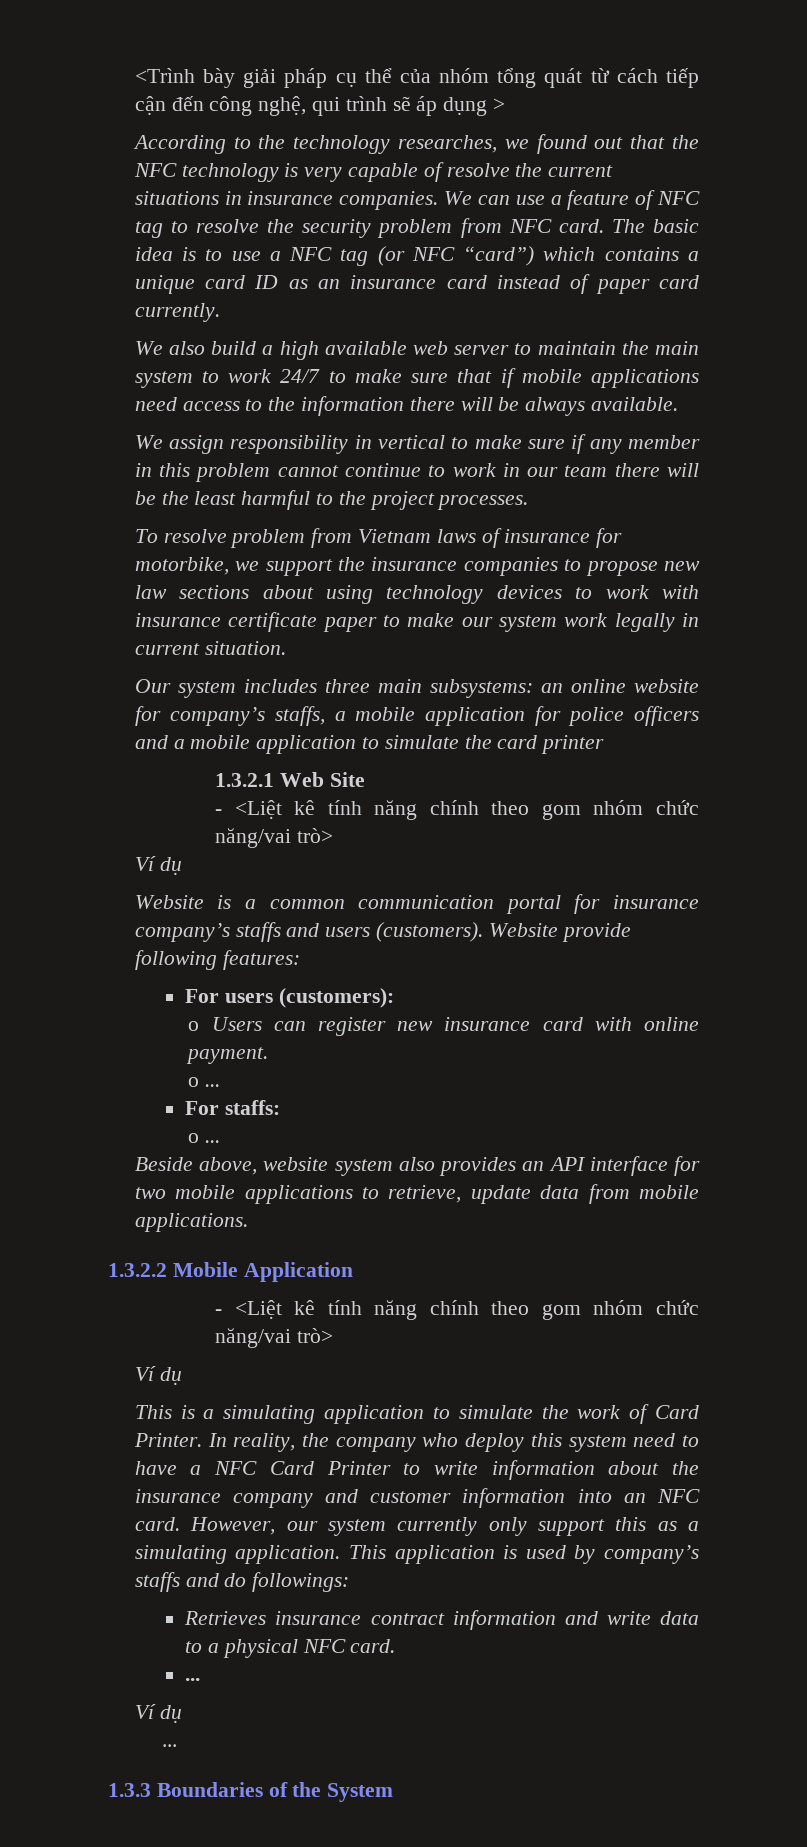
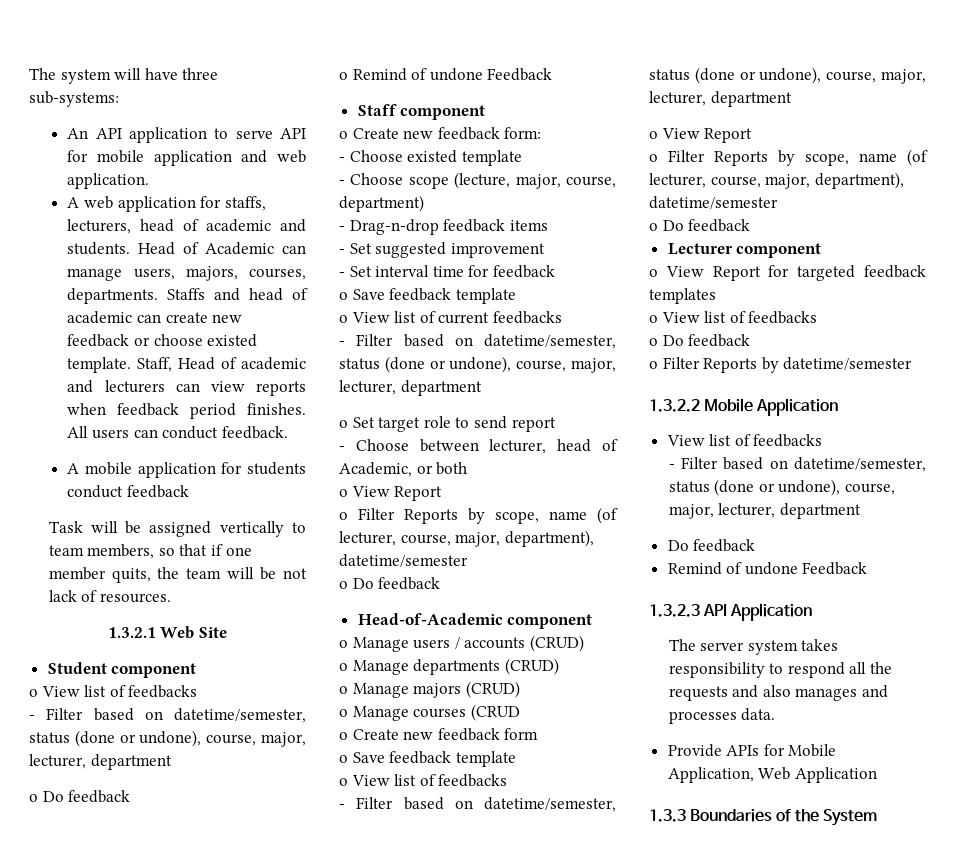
[134,68,699,88] [134,96,506,116] [132,134,700,154] [133,162,614,182] [134,190,700,210] [134,218,699,238] [134,246,700,266] [134,274,699,294] [134,303,220,322] [134,341,700,360] [134,368,699,388] [134,396,679,416] [134,434,700,454] [134,463,699,482] [134,490,529,510] [134,528,623,548] [134,557,700,576] [134,585,699,604] [134,612,699,632] [134,641,286,655] [134,679,699,698] [134,706,699,726] [134,735,605,754] [215,772,365,787] [215,800,699,820] [215,828,334,848] [134,856,182,875] [134,894,699,914] [134,922,631,942] [134,950,300,970] [185,988,394,1008] [188,1017,699,1036] [186,1047,269,1064] [188,1077,221,1087] [185,1100,281,1115] [188,1133,221,1143] [134,1156,701,1176] [134,1184,699,1204] [134,1213,248,1232] [108,1262,353,1282] [215,1300,699,1320] [215,1328,334,1348] [134,1366,182,1385] [134,1404,699,1424] [133,1433,699,1452] [134,1460,699,1480] [134,1488,700,1508] [134,1517,699,1536] [134,1545,700,1564] [134,1572,350,1592] [184,1610,699,1630] [185,1639,396,1658] [185,1678,201,1681] [134,1704,182,1723] [161,1744,177,1747] <Trình bày giải pháp cụ thể của nhóm tổng quát từ cách tiếp cận đến công nghệ, qui trình sẽ áp dụng > // According to the technology researches, we found out that the NFC technology is very capable of resolve the current situations in insurance companies. We can use a feature of NFC tag to resolve the security problem from NFC card. The basic idea is to use a NFC tag (or NFC “card”) which contains a unique card ID as an insurance card instead of paper card currently. // We also build a high available web server to maintain the main system to work 24/7 to make sure that if mobile applications need access to the information there will be always available. // We assign responsibility in vertical to make sure if any member in this problem cannot continue to work in our team there will be the least harmful to the project processes. // To resolve problem from Vietnam laws of insurance for motorbike, we support the insurance companies to propose new law sections about using technology devices to work with insurance certificate paper to make our system work legally in current situation. // Our system includes three main subsystems: an online website for company’s staffs, a mobile application for police officers and a mobile application to simulate the card printer // 1.3.2.1 Web Site // - <Liệt kê tính năng chính theo gom nhóm chức năng/vai trò> // Ví dụ // Website is a common communication portal for insurance company’s staffs and users (customers). Website provide following features: // For users (customers): // o Users can register new insurance card with online payment. // o ... // For staffs: // o ... // Beside above, website system also provides an API interface for two mobile applications to retrieve, update data from mobile applications. // 1.3.2.2 Mobile Application // - <Liệt kê tính năng chính theo gom nhóm chức năng/vai trò> // Ví dụ // This is a simulating application to simulate the work of Card Printer. In reality, the company who deploy this system need to have a NFC Card Printer to write information about the insurance company and customer information into an NFC card. However, our system currently only support this as a simulating application. This application is used by company’s staffs and do followings: // Retrieves insurance contract information and write data to a physical NFC card. // ... // Ví dụ // ... -> [29,68,219,84] [29,91,119,107] [67,127,306,143] [67,150,306,166] [67,173,150,189] [67,196,266,212] [67,219,306,234] [67,242,306,255] [67,266,306,281] [67,288,308,304] [67,311,243,324] [67,334,258,347] [67,357,306,373] [67,380,306,396] [67,403,306,419] [67,426,288,439] [67,462,306,478] [67,485,189,498] [48,521,306,537] [48,544,252,559] [48,567,307,583] [48,590,171,603] [107,626,227,639] [47,662,197,678] [29,685,198,698] [29,708,306,723] [29,730,306,747] [29,754,172,770] [29,790,131,803] [339,68,553,81] [357,104,486,120] [339,127,542,140] [339,150,522,166] [339,172,616,189] [339,195,424,212] [339,219,548,235] [339,242,545,258] [339,265,555,278] [339,288,516,304] [339,311,562,324] [339,334,616,349] [339,356,616,373] [339,380,482,396] [339,416,556,432] [339,439,618,454] [339,462,468,477] [339,486,443,501] [339,507,618,524] [339,530,594,547] [339,554,468,567] [339,577,441,590] [357,613,593,629] [339,635,584,652] [339,658,559,675] [339,681,520,698] [339,704,520,721] [339,728,539,741] [339,751,516,767] [339,774,508,787] [339,797,616,812] [649,67,926,84] [649,91,792,107] [649,128,753,143] [649,149,928,166] [649,172,904,189] [649,196,778,209] [649,219,751,232] [667,243,822,258] [649,265,926,281] [649,288,716,304] [649,311,818,324] [649,334,751,347] [649,357,913,373] [649,398,839,416] [666,434,823,447] [668,457,926,472] [668,479,896,496] [668,503,861,519] [667,539,756,552] [667,562,868,575] [649,603,813,621] [668,639,839,655] [668,662,893,678] [668,685,889,701] [668,708,776,724] [667,744,837,757] [667,767,877,783] The system will have three sub-systems: // An API application to serve API for mobile application and web application. // A web application for staffs, lecturers, head of academic and students. Head of Academic can manage users, majors, courses, departments. Staffs and head of academic can create new feedback or choose existed template. Staff, Head of academic and lecturers can view reports when feedback period finishes. All users can conduct feedback. // A mobile application for students conduct feedback // Task will be assigned vertically to team members, so that if one member quits, the team will be not lack of resources. // 1.3.2.1 Web Site // Student component // o View list of feedbacks // - Filter based on datetime/semester, status (done or undone), course, major, lecturer, department // o Do feedback // o Remind of undone Feedback // Staff component // o Create new feedback form: // - Choose existed template // - Choose scope (lecture, major, course, department) // - Drag-n-drop feedback items // - Set suggested improvement // - Set interval time for feedback // o Save feedback template // o View list of current feedbacks // - Filter based on datetime/semester, status (done or undone), course, major, lecturer, department // o Set target role to send report // - Choose between lecturer, head of Academic, or both // o View Report // o Filter Reports by scope, name (of lecturer, course, major, department), datetime/semester // o Do feedback // Head-of-Academic component // o Manage users / accounts (CRUD) // o Manage departments (CRUD) // o Manage majors (CRUD) // o Manage courses (CRUD // o Create new feedback form // o Save feedback template // o View list of feedbacks // - Filter based on datetime/semester, status (done or undone), course, major, lecturer, department // o View Report // o Filter Reports by scope, name (of lecturer, course, major, department), datetime/semester // o Do feedback // Lecturer component // o View Report for targeted feedback templates // o View list of feedbacks // o Do feedback // o Filter Reports by datetime/semester // 1.3.2.2 Mobile Application // View list of feedbacks // - Filter based on datetime/semester, status (done or undone), course, major, lecturer, department // Do feedback // Remind of undone Feedback // 1.3.2.3 API Application // The server system takes responsibility to respond all the requests and also manages and processes data. // Provide APIs for Mobile Application, Web Application

